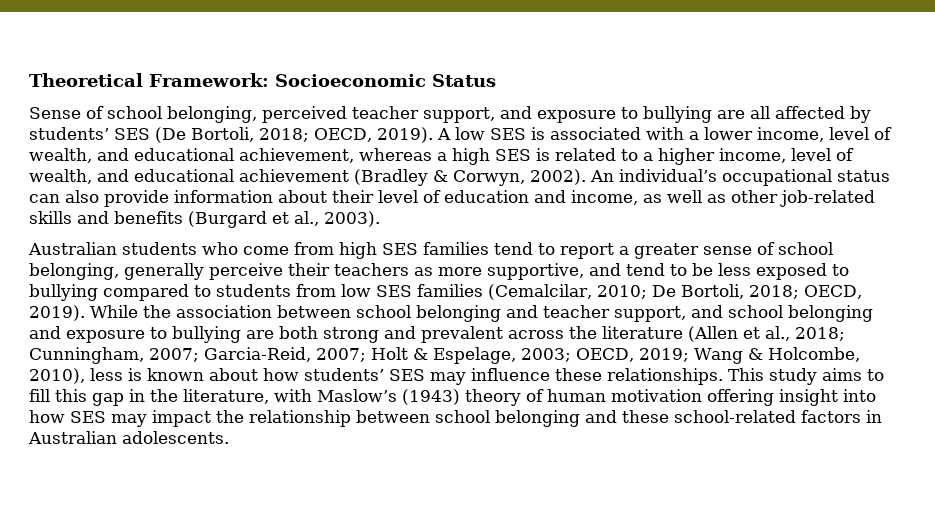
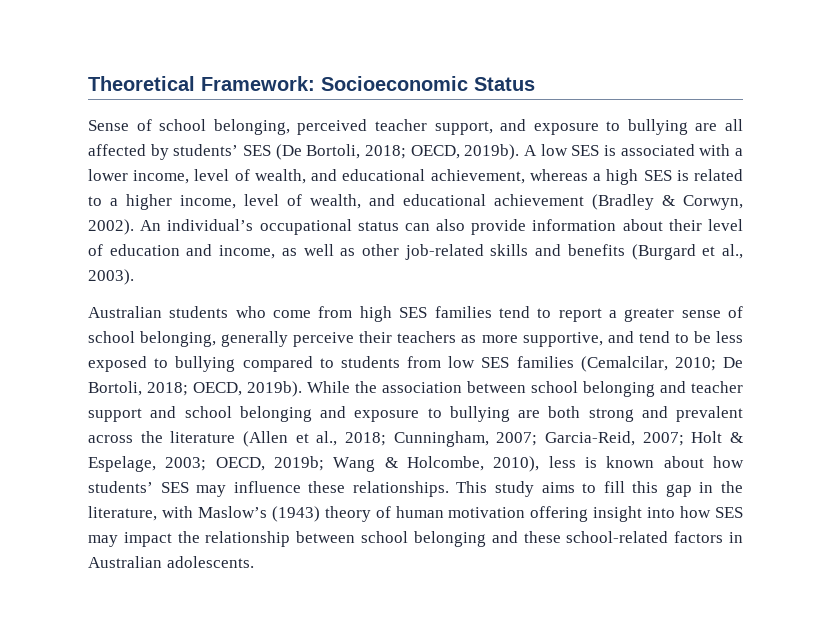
[377,127,433,143] 2019). -> [464,144,520,160] 2019b).
[29,305,85,321] 2019). -> [247,381,302,397] 2019b).
[614,306,686,322] support, -> [88,408,142,422] support
[639,348,689,362] 2019; -> [274,456,324,471] 2019b;

